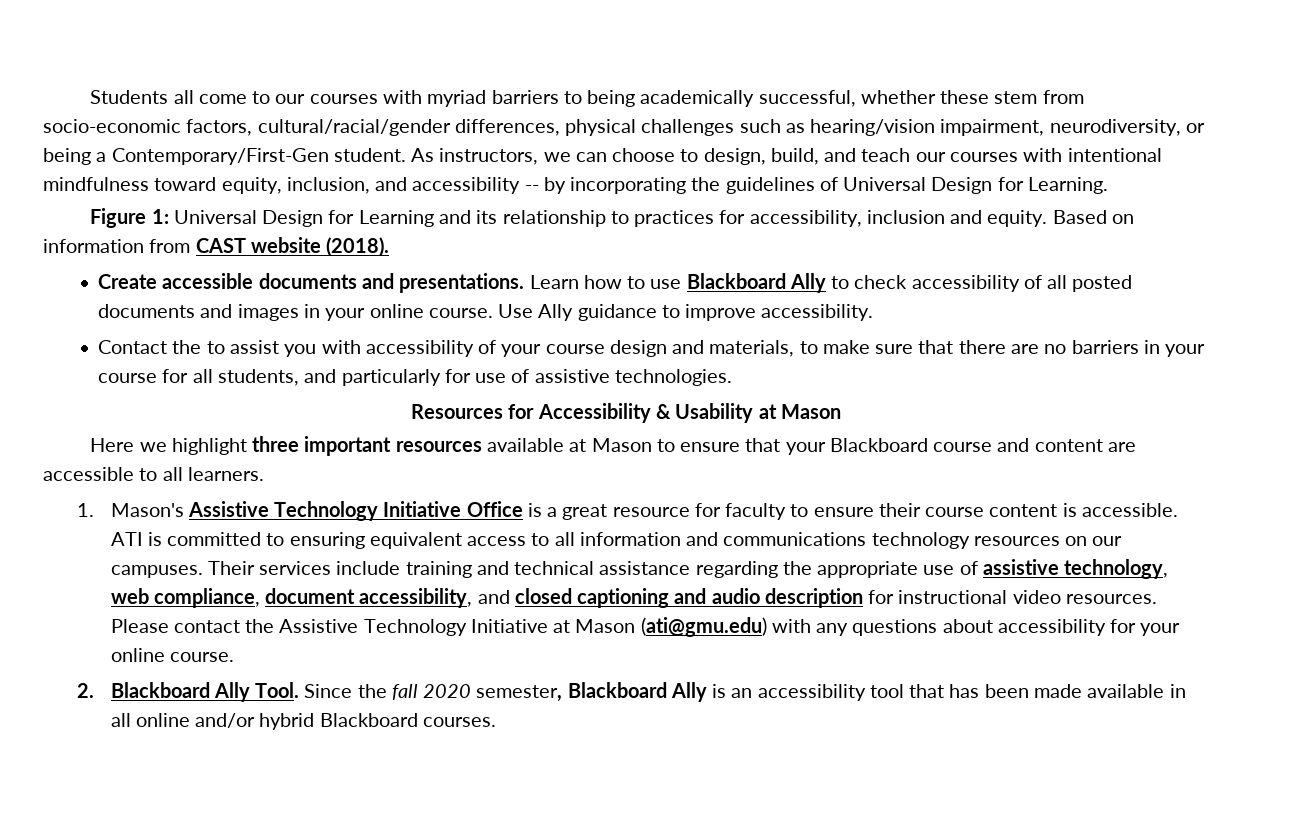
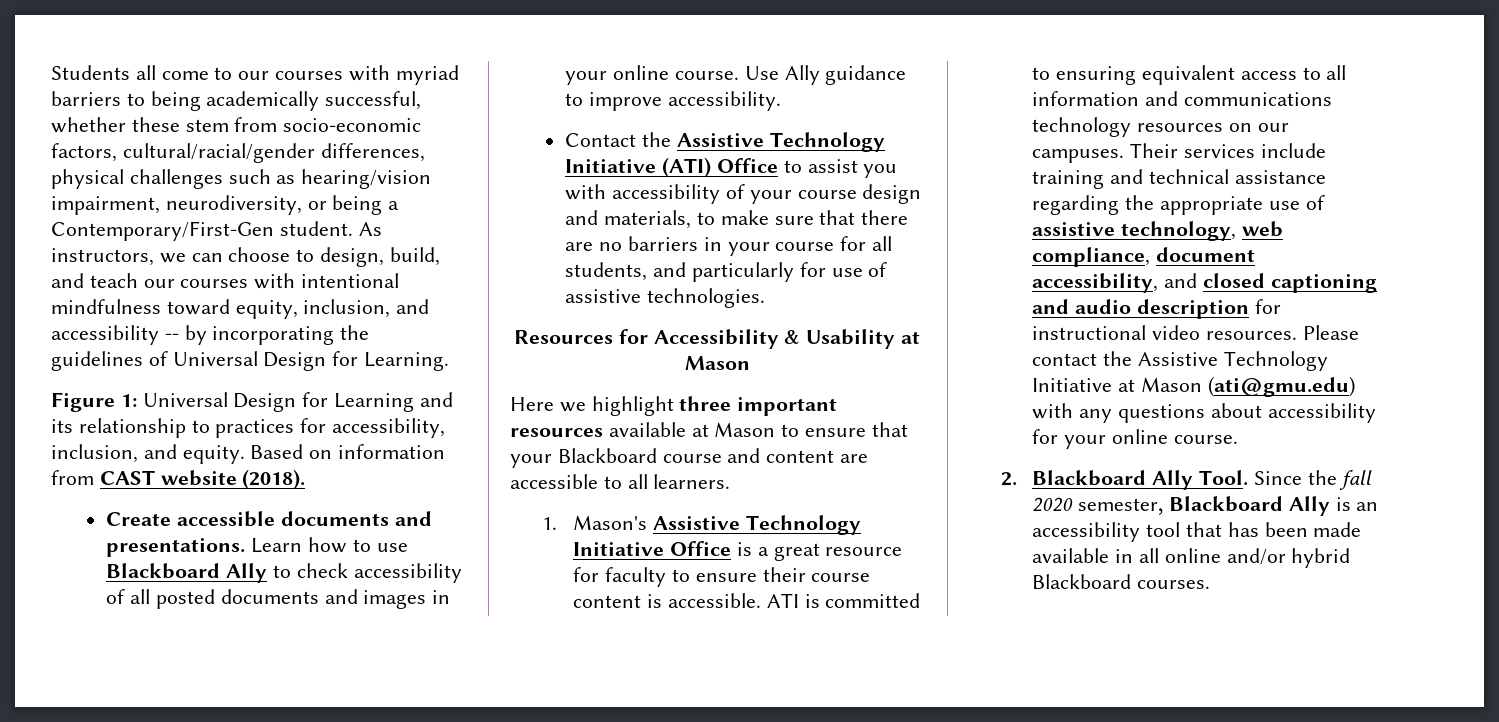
[866,210,945,224] inclusion -> [51,444,138,463] inclusion,
(202, 347) none -> [676,132,885,152] [565,157,778,178] Assistive Technology Initiative (ATI) Office

